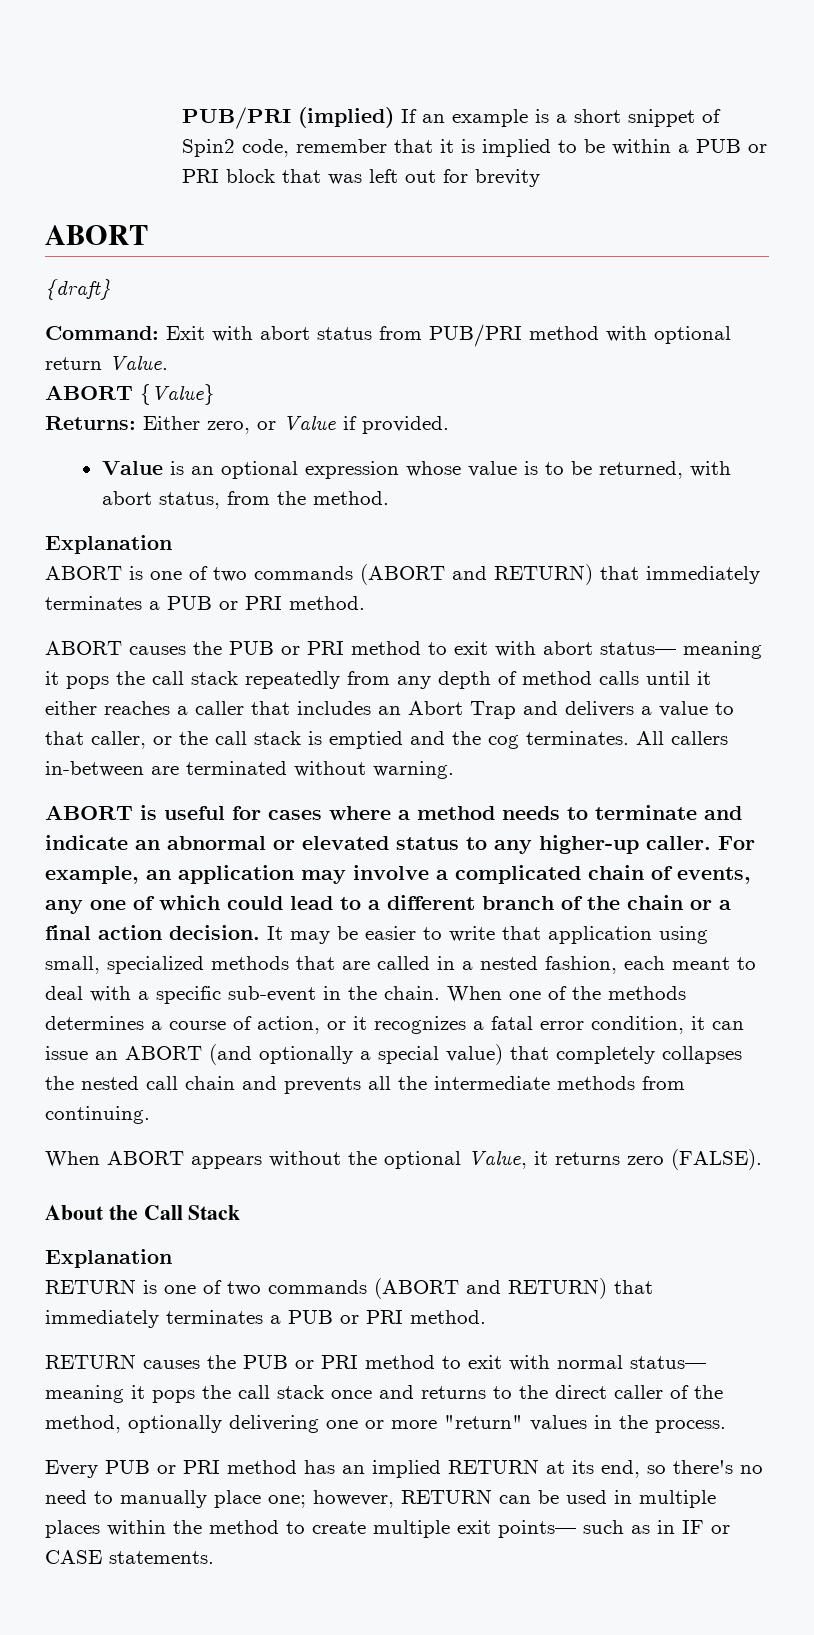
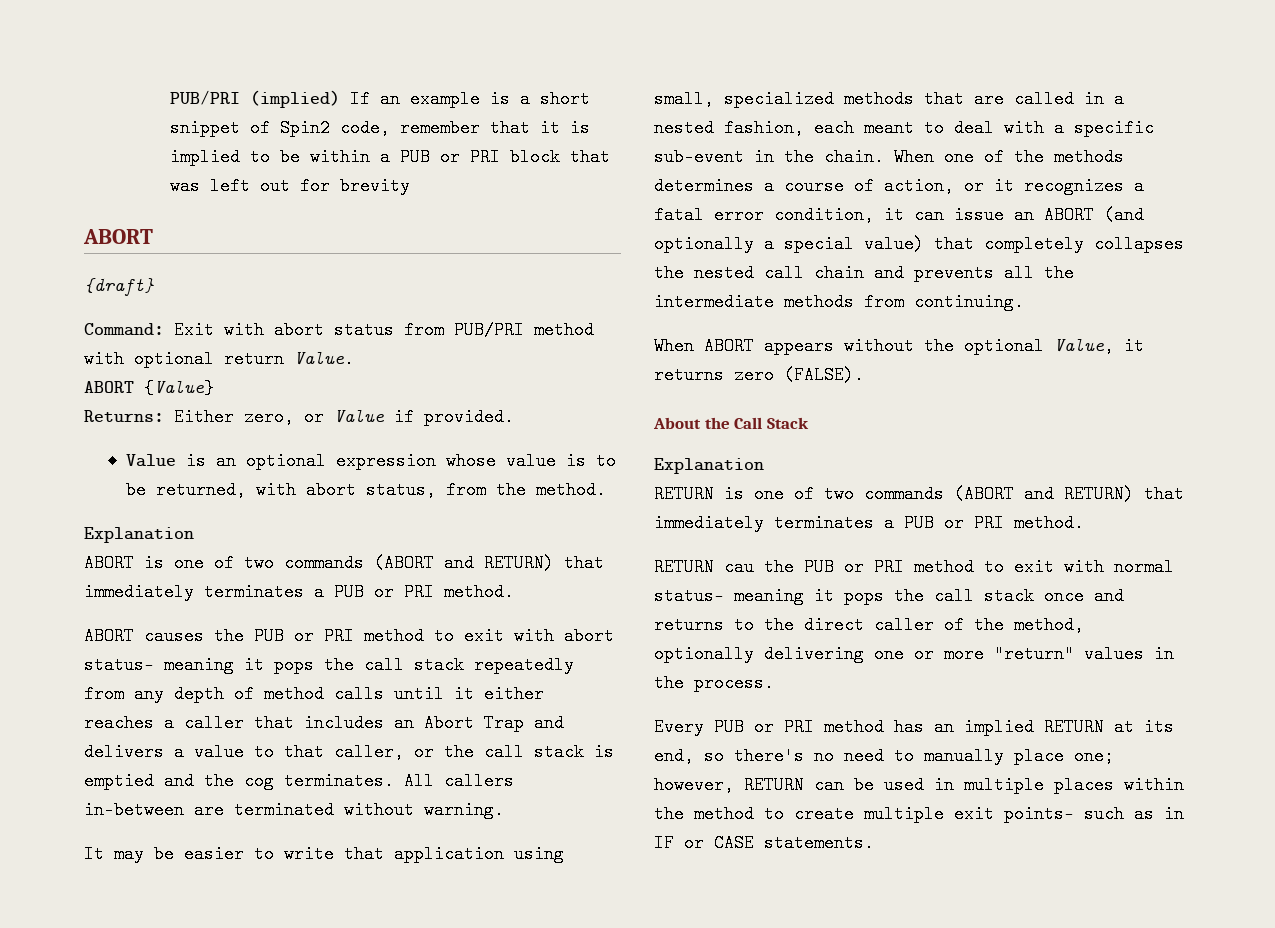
[45,805,742,820] [45,835,755,854] [45,865,751,884] [45,895,731,914] [45,925,260,940] ABORT is useful for cases where a method needs to terminate and indicate an abnormal or elevated status to any higher-up caller. For example, an application may involve a complicated chain of events, any one of which could lead to a different branch of the chain or a final action decision. -> (504, 810) none
[143,1360,200,1369] causes -> [724,558,754,576] cau

